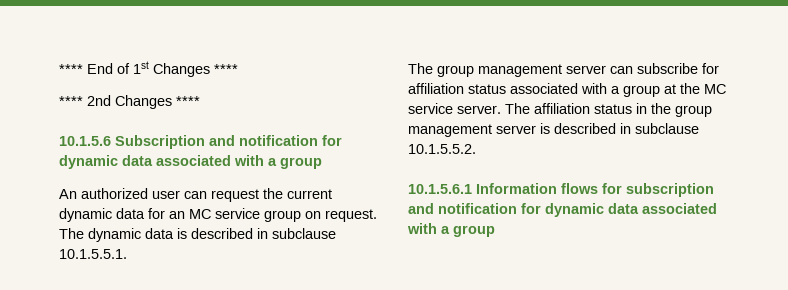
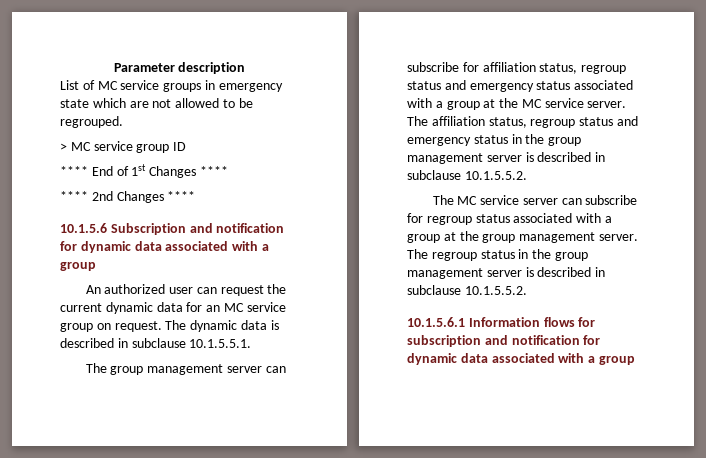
(59, 69) none -> [113,62,246,74] [60,80,283,92] [60,98,253,108] [60,116,123,128] [60,141,187,153] Parameter description // List of MC service groups in emergency state which are not allowed to be regrouped. // > MC service group ID //
(464, 88) none -> [539,63,627,74] [407,80,534,92] status, regroup status and emergency
(590, 108) none -> [488,116,638,128] [407,134,582,146] [407,152,606,164] [407,170,527,180] [432,195,638,205] [407,213,612,225] [407,231,638,243] [407,249,477,261] status, regroup status and emergency status in the group management server is described in subclause 10.1.5.5.2. // The MC service server can subscribe for regroup status associated with a group at the group management server. The regroup

